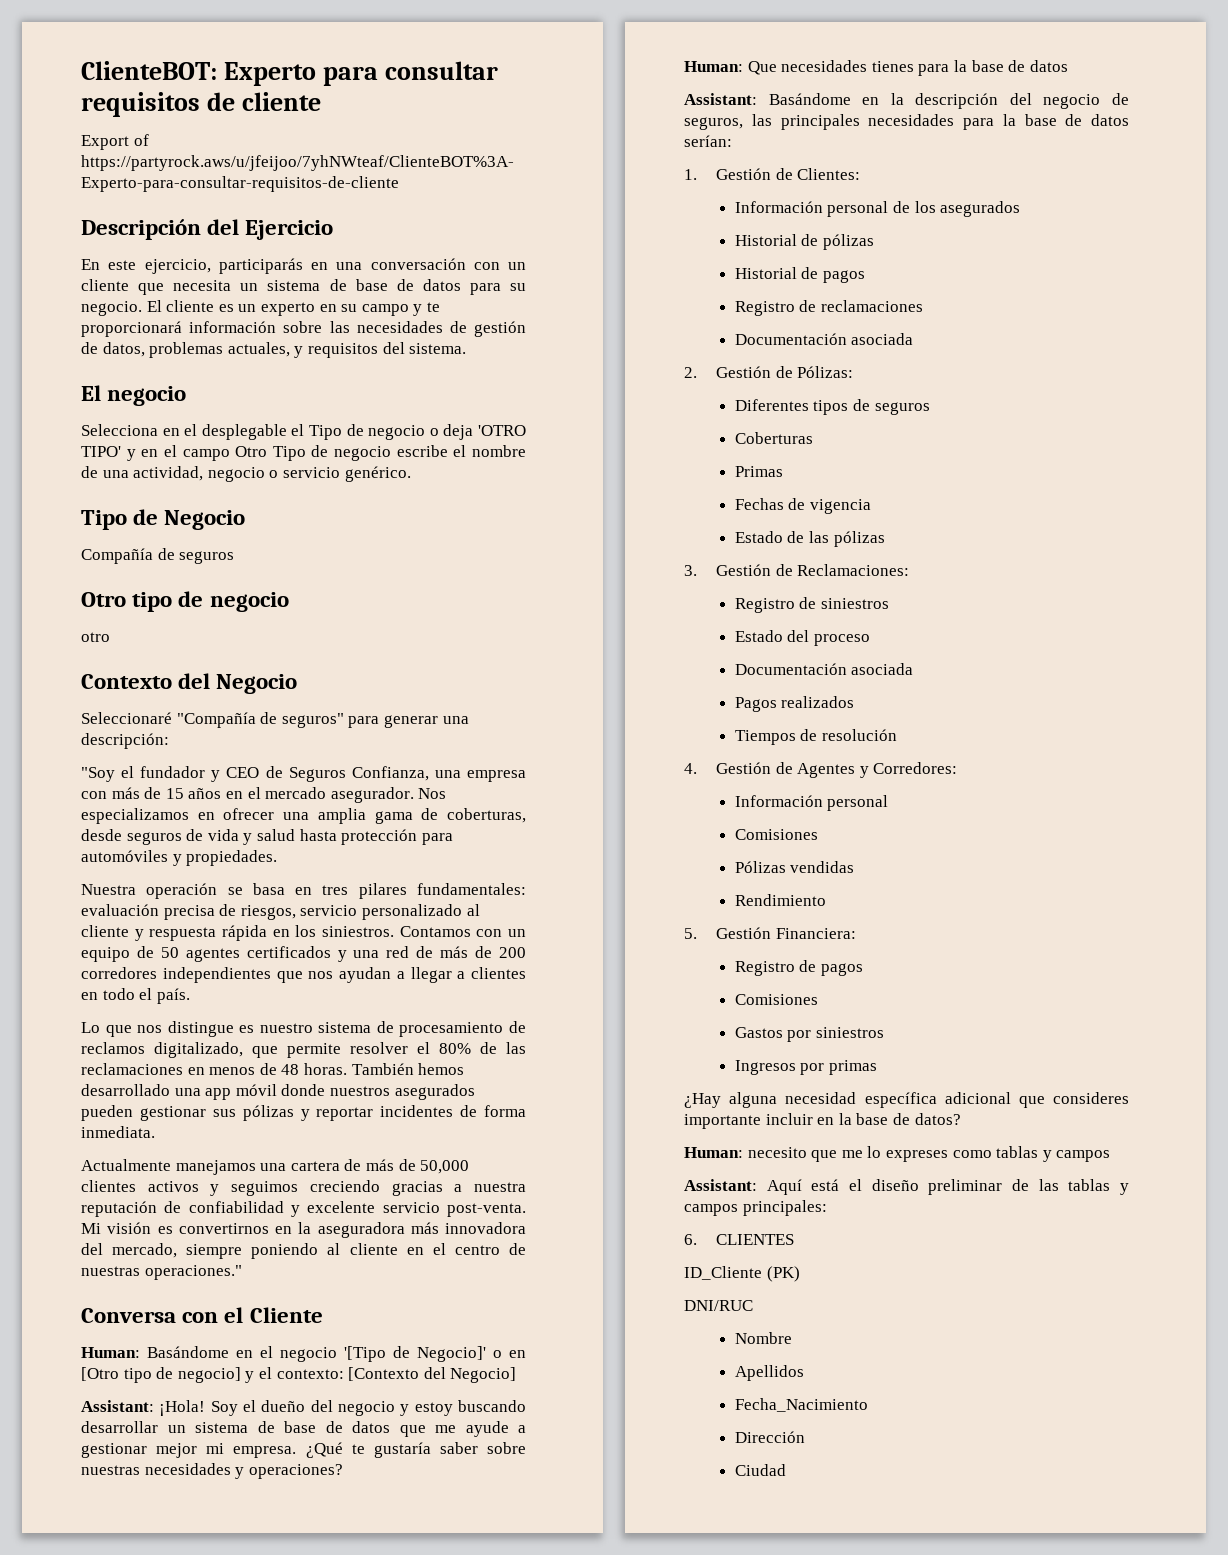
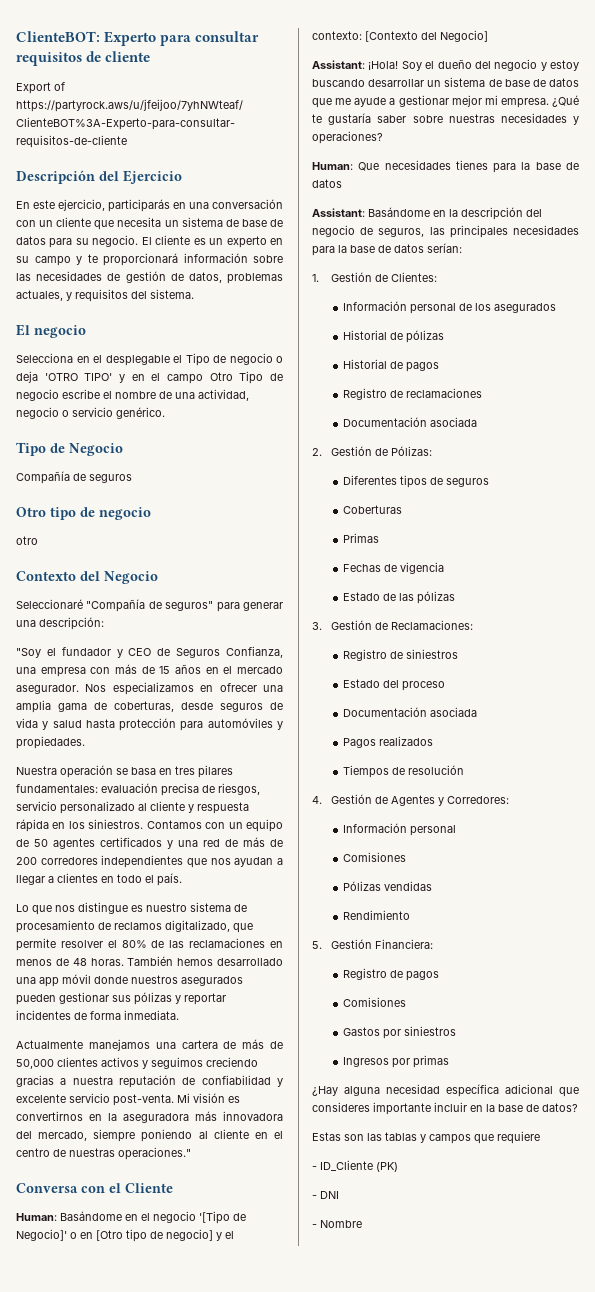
[684,1146,1111,1162] [684,1179,1029,1195] Human: necesito que me lo expreses como tablas y campos // Assistant: Aquí está el diseño preliminar de -> [312,1132,364,1141] Estas son
[742,1200,827,1216] [684,1234,795,1245] principales: // 6. CLIENTES // -> [474,1131,540,1144] [312,1166,317,1170] que requiere // -
[684,1300,753,1311] [734,1332,792,1344] [734,1365,804,1381] [734,1398,868,1412] [734,1431,805,1443] [734,1464,786,1476] DNI/RUC // Nombre // Apellidos // Fecha_Nacimiento // Dirección // Ciudad -> [312,1191,339,1199] [312,1220,362,1228] - DNI // - Nombre

